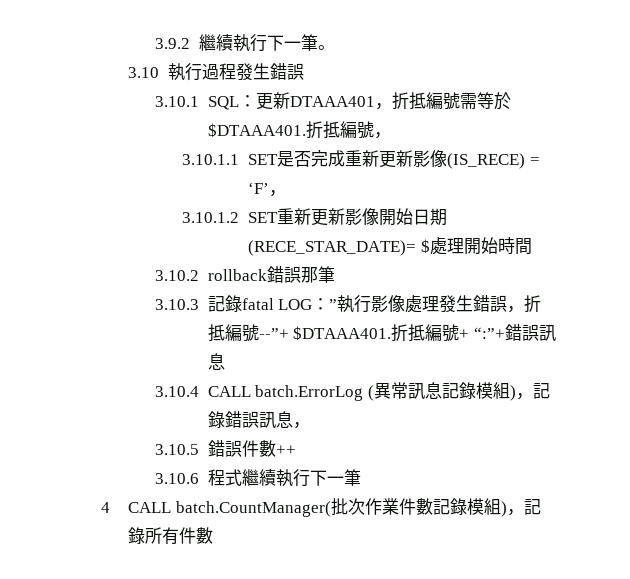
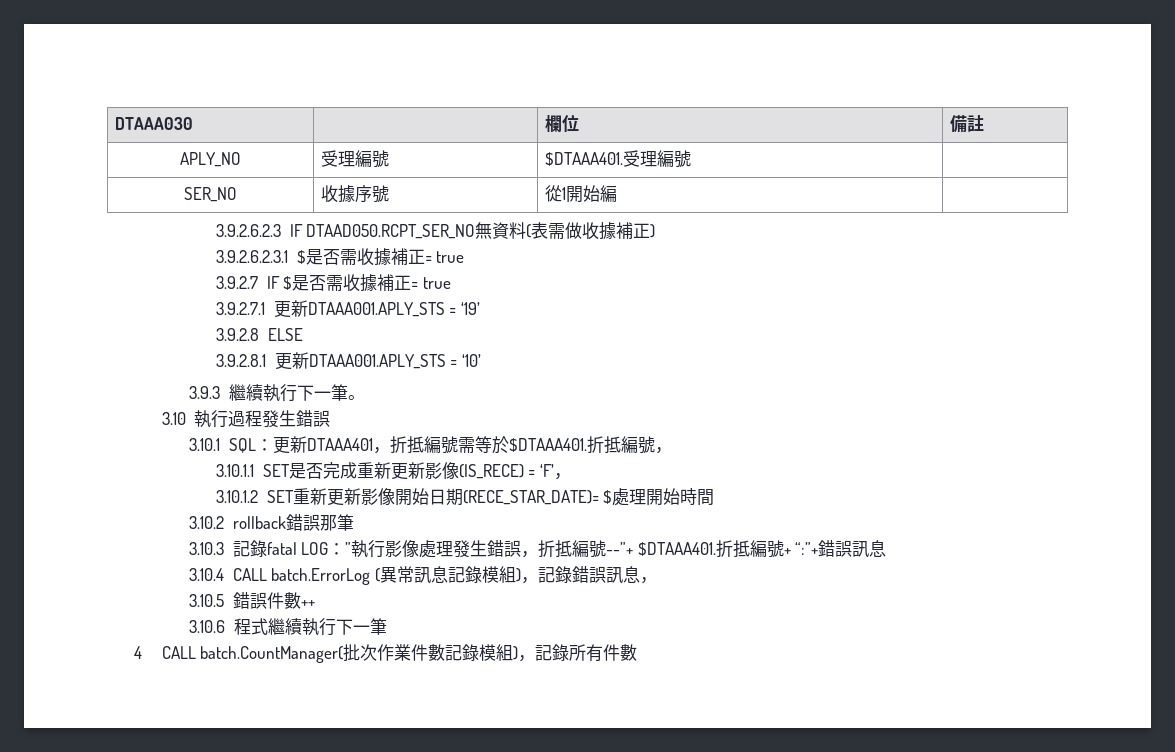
[155,38,191,49] 3.9.2 -> [115,117,194,130] [545,115,580,132] [950,115,985,133] [180,152,242,167] [321,150,390,168] [545,150,692,168] [184,187,237,202] [321,185,390,203] [545,185,618,203] [216,222,656,240] [216,248,465,266] [216,274,452,292] [216,300,481,318] [216,328,303,341] [216,352,482,370] [189,386,221,399] DTAAA030 | | 欄位 | 備註 // APLY_NO | 受理編號 | $DTAAA401.受理編號 | // SER_NO | 收據序號 | 從1開始編 | // 3.9.2.6.2.3 IF DTAAD050.RCPT_SER_NO無資料(表需做收據補正) // 3.9.2.6.2.3.1 $是否需收據補正= true // 3.9.2.7 IF $是否需收據補正= true // 3.9.2.7.1更新DTAAA001.APLY_STS = ‘19’ // 3.9.2.8 ELSE // 3.9.2.8.1更新DTAAA001.APLY_STS = ‘10’ // 3.9.3

